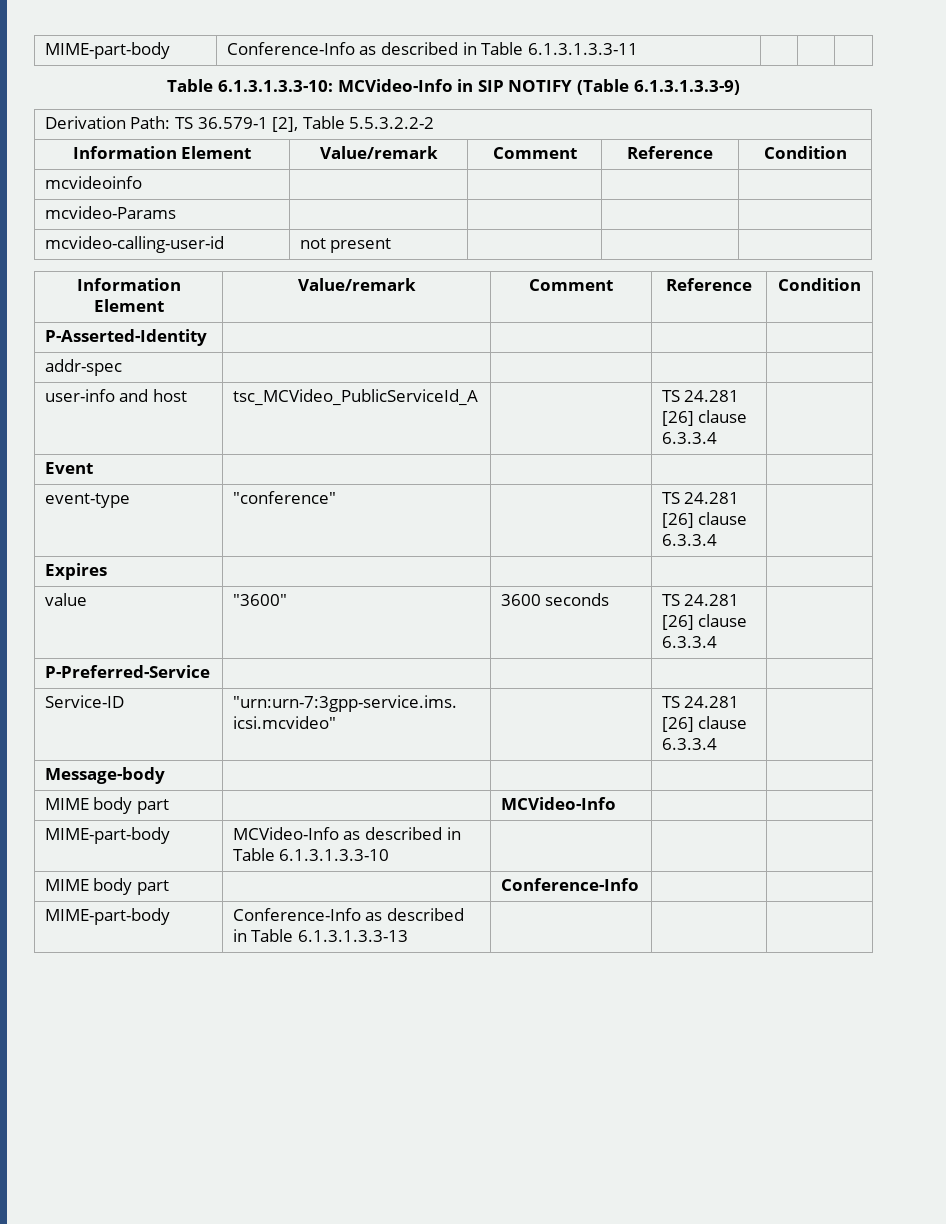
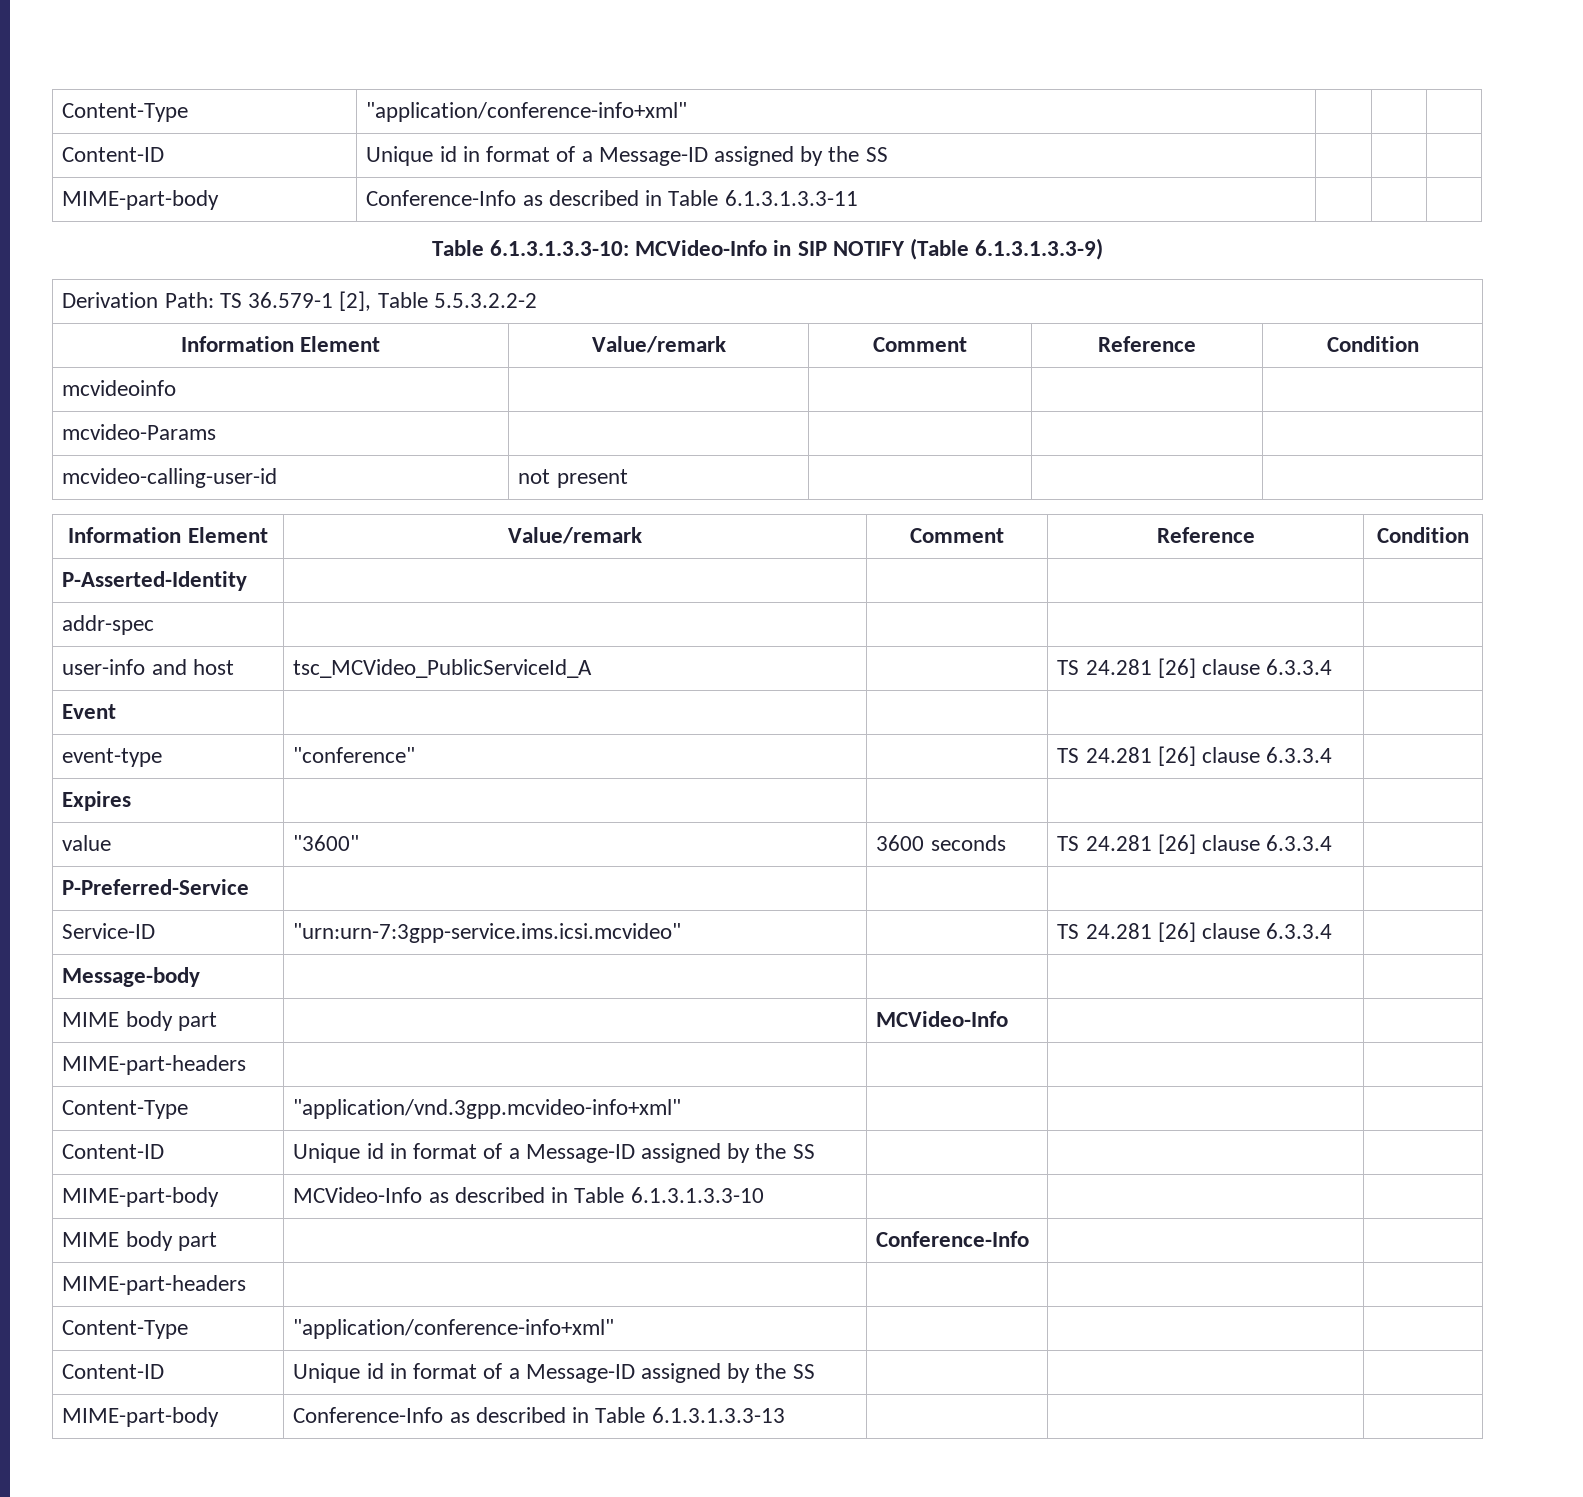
(44, 50) none -> [62,103,189,122] [366,102,688,122] [62,147,165,162] [366,146,888,166] Content-Type | "application/conference-info+xml" | | | // Content-ID | Unique id in format of a Message-ID assigned by the SS | | | //
(616, 803) none -> [62,1055,247,1075] [62,1100,189,1119] [293,1099,682,1119] [62,1144,165,1159] [293,1143,815,1163] // MIME-part-headers | | | | // Content-Type | "application/vnd.3gpp.mcvideo-info+xml" | | | // Content-ID | Unique id in format of a Message-ID assigned by the SS | | |
(639, 884) none -> [62,1275,247,1295] [62,1320,189,1339] [293,1319,615,1339] [62,1364,165,1379] [293,1363,815,1383] // MIME-part-headers | | | | // Content-Type | "application/conference-info+xml" | | | // Content-ID | Unique id in format of a Message-ID assigned by the SS | | |

